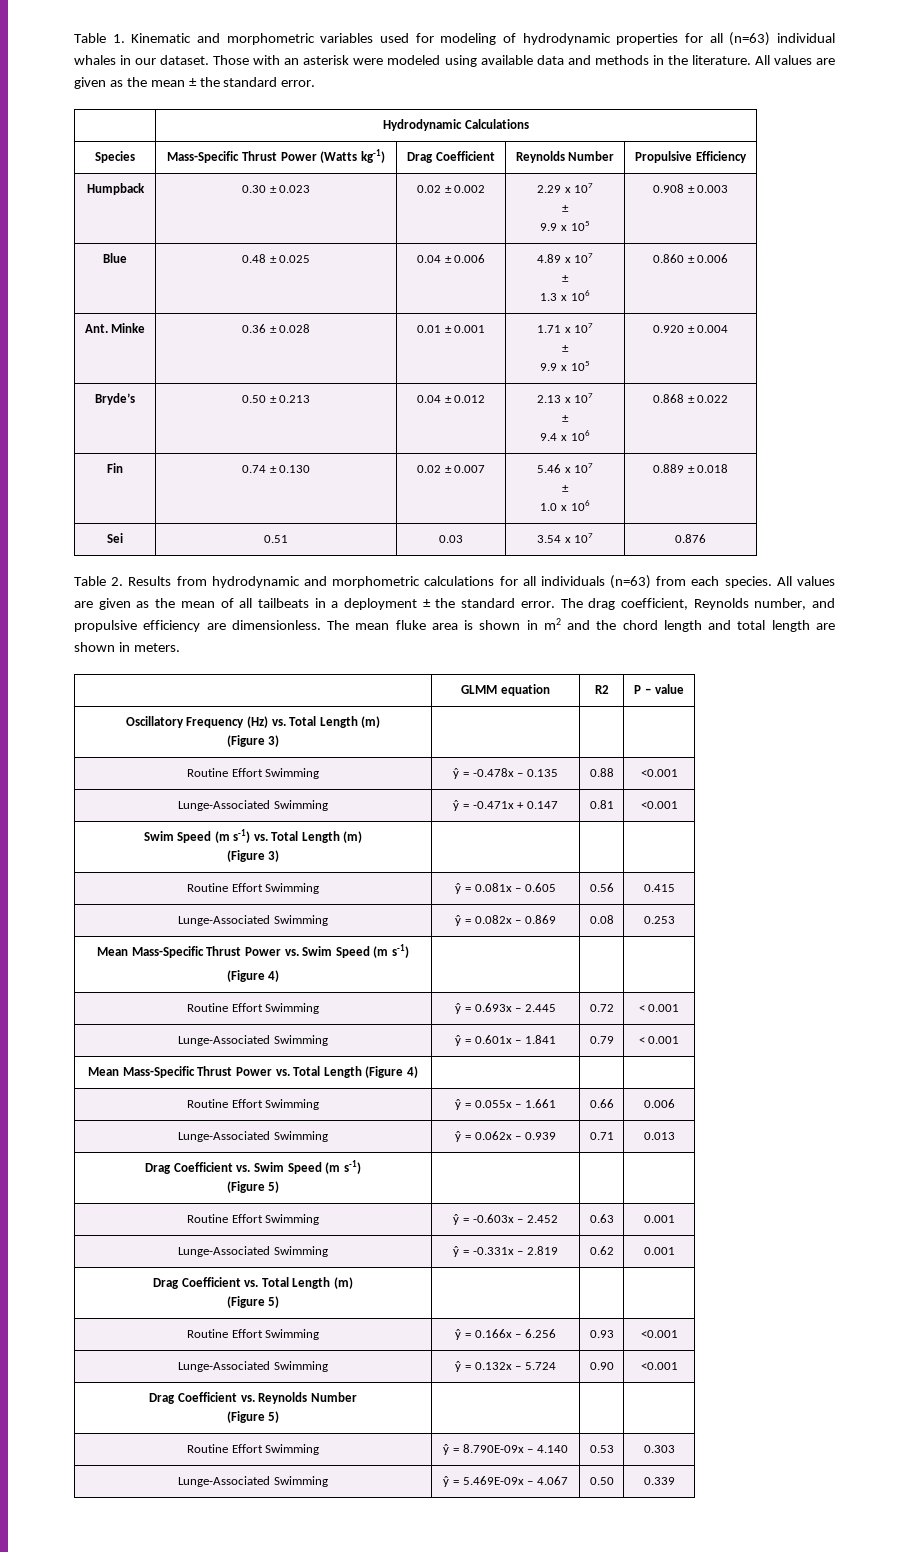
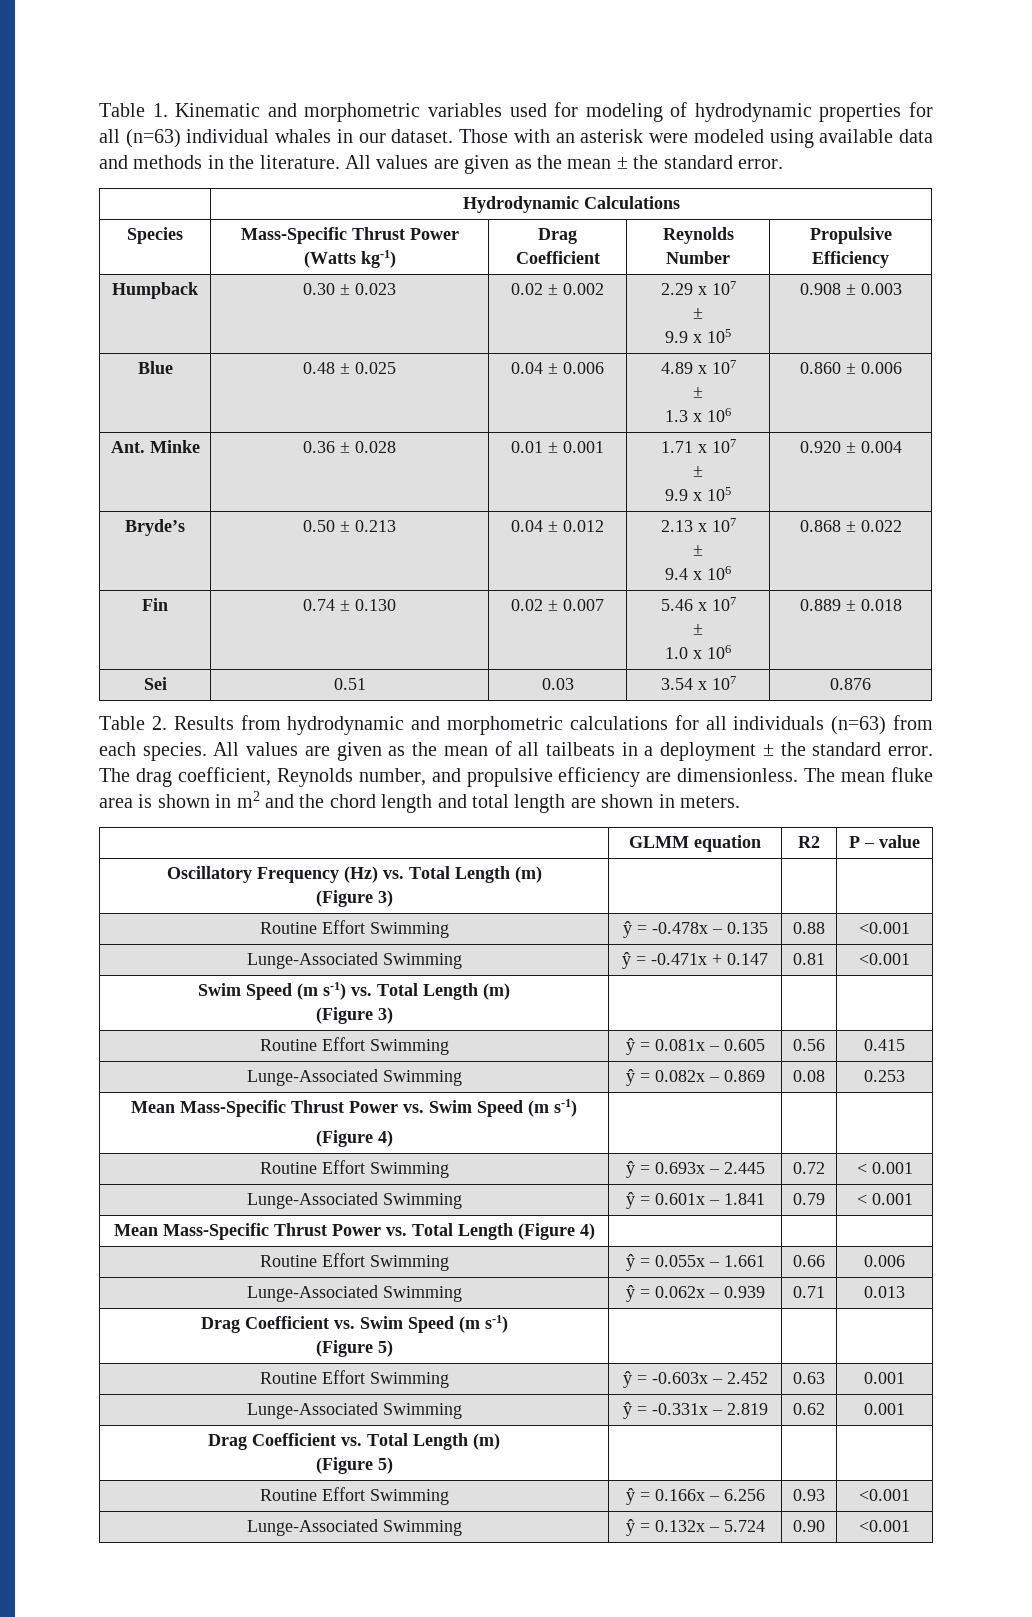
[149,1392,357,1404] [226,1411,280,1423] [186,1444,320,1455] [443,1444,568,1455] [589,1445,614,1453] [643,1445,675,1453] [178,1476,328,1487] [443,1476,568,1487] [589,1477,614,1485] [643,1477,675,1485] // Drag Coefficient vs. Reynolds Number // (Figure 5) | | | // Routine Effort Swimming | ŷ = 8.790E-09x – 4.140 | 0.53 | 0.303 // Lunge-Associated Swimming | ŷ = 5.469E-09x – 4.067 | 0.50 | 0.339 -> (910, 1526) none

